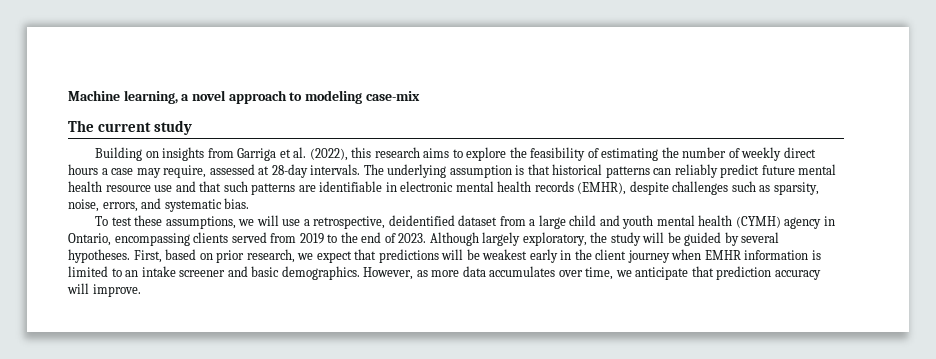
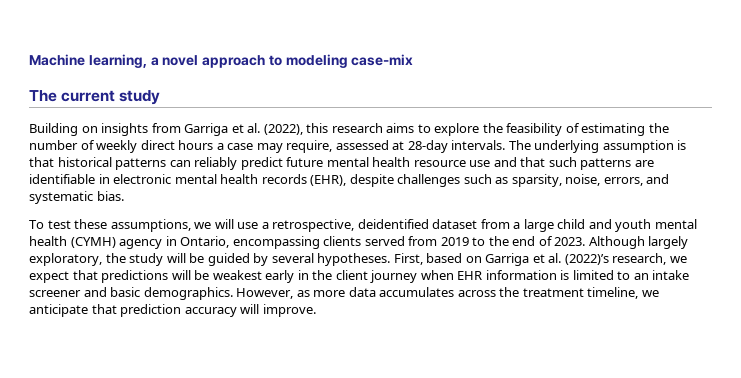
[577,182,627,195] (EMHR), -> [310,175,347,186] (EHR),
[216,250,245,263] prior -> [485,253,609,266] Garriga et al. (2022)’s
[704,250,741,260] EMHR -> [457,271,483,280] EHR
[558,267,614,280] over time, -> [457,287,639,299] across the treatment timeline,

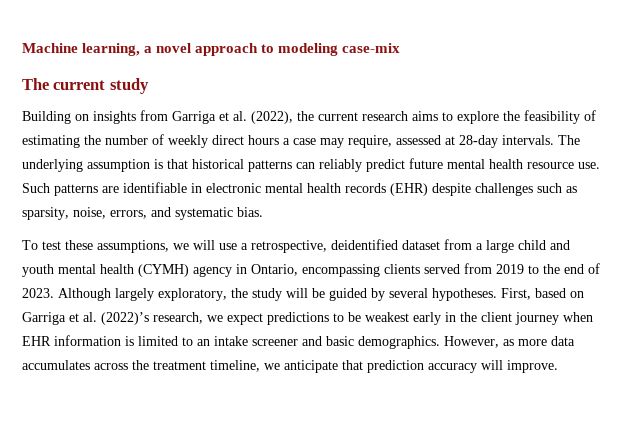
[306,123,329,133] this -> [297,111,358,121] the current
[469,157,577,167] use and that such -> [578,162,600,169] [22,183,50,193] use. Such
[310,175,347,186] (EHR), -> [390,183,428,196] (EHR)
[72,270,191,283] that predictions will -> [267,312,344,325] predictions to

